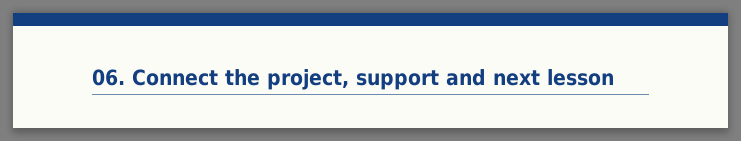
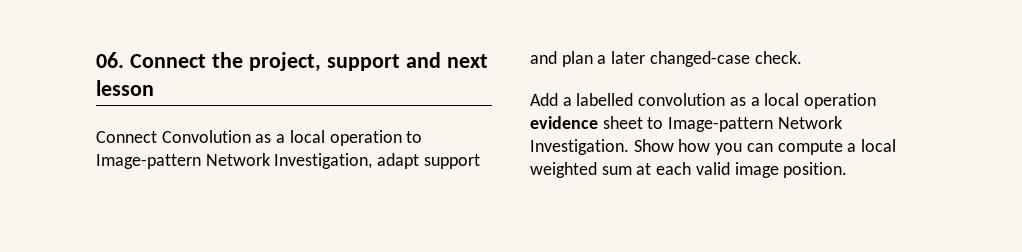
(614, 77) none -> [96,130,423,146] [96,153,480,169] [530,51,802,67] [530,93,877,109] [530,116,842,132] [530,139,897,155] [530,162,848,178] // Connect Convolution as a local operation to Image-pattern Network Investigation, adapt support and plan a later changed-case check. // Add a labelled convolution as a local operation evidence sheet to Image-pattern Network Investigation. Show how you can compute a local weighted sum at each valid image position.

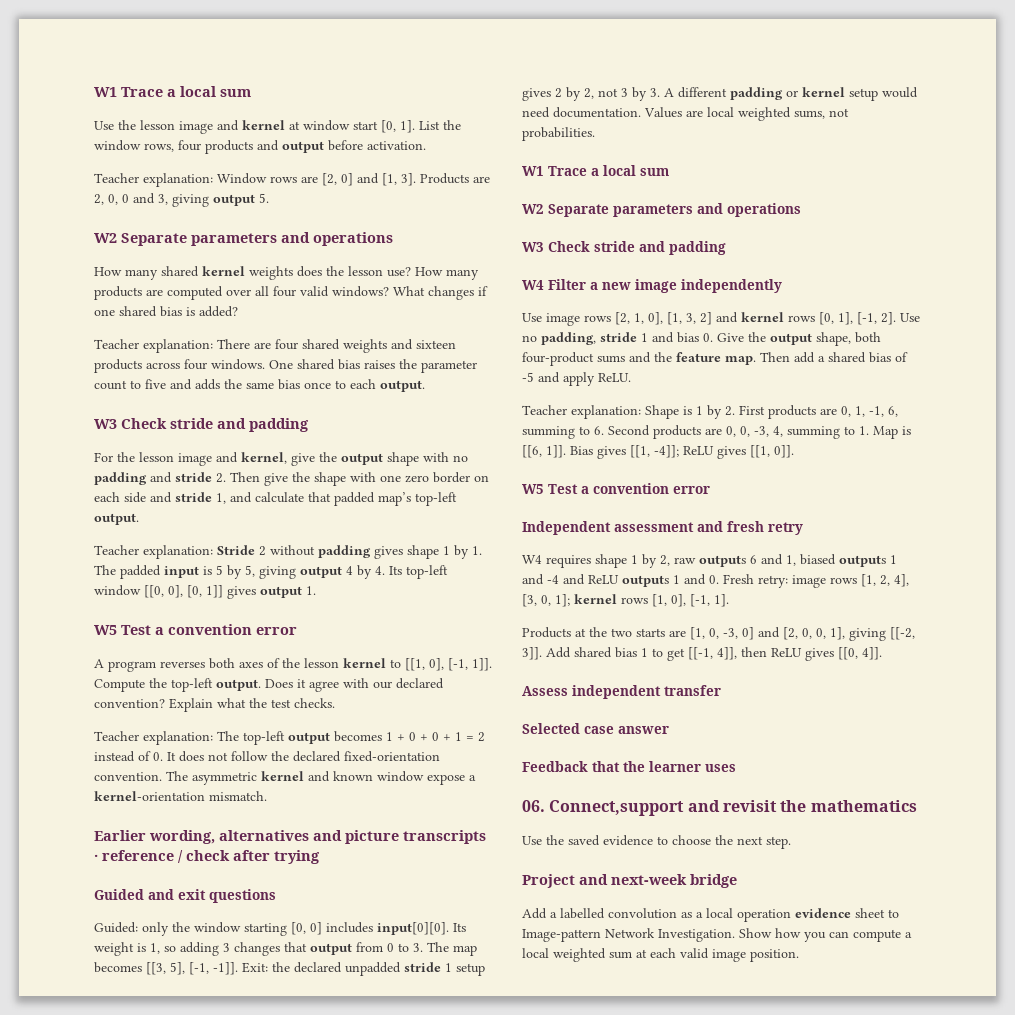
[96,52,488,72] [96,80,154,96] [96,130,423,146] [96,153,480,169] [530,51,802,67] 06. Connect the project, support and next lesson // Connect Convolution as a local operation to Image-pattern Network Investigation, adapt support and plan a later changed-case check. -> [94,86,251,97] [94,120,461,134] [94,140,426,154] [94,173,490,187] [94,193,269,207] [94,232,393,246] [94,266,479,280] [94,286,488,300] [94,306,238,317] [94,339,456,353] [94,359,477,373] [94,379,425,392] [94,418,309,432] [94,452,468,466] [94,472,489,486] [94,492,457,506] [94,513,139,525] [94,545,482,559] [94,565,448,579] [94,585,316,599] [94,624,297,635] [94,658,492,672] [94,678,444,692] [94,698,335,712] [94,731,485,745] [94,751,440,762] [94,771,476,785] [94,791,267,801] [94,830,486,844] [94,850,320,864] [94,889,276,903] [94,922,466,936] [94,942,477,956] [94,962,485,976] [522,87,918,101] [522,107,849,121] [522,127,595,141] [522,165,669,176] [522,203,801,217] [522,241,726,255] [522,279,782,293] [522,312,920,326] [522,332,881,346] [522,352,908,366] [522,372,631,386] [522,405,898,419] [522,425,911,439] [522,445,794,459] [522,483,710,494] [522,521,803,535] [522,554,897,568] [522,574,909,588] [522,594,729,607] [522,627,915,641] [522,647,882,661] [522,685,721,699] [522,723,669,734] [522,761,736,772] [522,800,917,816] [522,835,791,849] [522,874,737,888] W1 Trace a local sum // Use the lesson image and kernel at window start [0, 1]. List the window rows, four products and output before activation. // Teacher explanation: Window rows are [2, 0] and [1, 3]. Products are 2, 0, 0 and 3, giving output 5. // W2 Separate parameters and operations // How many shared kernel weights does the lesson use? How many products are computed over all four valid windows? What changes if one shared bias is added? // Teacher explanation: There are four shared weights and sixteen products across four windows. One shared bias raises the parameter count to five and adds the same bias once to each output. // W3 Check stride and padding // For the lesson image and kernel, give the output shape with no padding and stride 2. Then give the shape with one zero border on each side and stride 1, and calculate that padded map’s top-left output. // Teacher explanation: Stride 2 without padding gives shape 1 by 1. The padded input is 5 by 5, giving output 4 by 4. Its top-left window [[0, 0], [0, 1]] gives output 1. // W5 Test a convention error // A program reverses both axes of the lesson kernel to [[1, 0], [-1, 1]]. Compute the top-left output. Does it agree with our declared convention? Explain what the test checks. // Teacher explanation: The top-left output becomes 1 + 0 + 0 + 1 = 2 instead of 0. It does not follow the declared fixed-orientation convention. The asymmetric kernel and known window expose a kernel-orientation mismatch. // Earlier wording, alternatives and picture transcripts · reference / check after trying // Guided and exit questions // Guided: only the window starting [0, 0] includes input[0][0]. Its weight is 1, so adding 3 changes that output from 0 to 3. The map becomes [[3, 5], [-1, -1]]. Exit: the declared unpadded stride 1 setup gives 2 by 2, not 3 by 3. A different padding or kernel setup would need documentation. Values are local weighted sums, not probabilities. // W1 Trace a local sum // W2 Separate parameters and operations // W3 Check stride and padding // W4 Filter a new image independently // Use image rows [2, 1, 0], [1, 3, 2] and kernel rows [0, 1], [-1, 2]. Use no padding, stride 1 and bias 0. Give the output shape, both four-product sums and the feature map. Then add a shared bias of -5 and apply ReLU. // Teacher explanation: Shape is 1 by 2. First products are 0, 1, -1, 6, summing to 6. Second products are 0, 0, -3, 4, summing to 1. Map is [[6, 1]]. Bias gives [[1, -4]]; ReLU gives [[1, 0]]. // W5 Test a convention error // Independent assessment and fresh retry // W4 requires shape 1 by 2, raw outputs 6 and 1, biased outputs 1 and -4 and ReLU outputs 1 and 0. Fresh retry: image rows [1, 2, 4], [3, 0, 1]; kernel rows [1, 0], [-1, 1]. // Products at the two starts are [1, 0, -3, 0] and [2, 0, 0, 1], giving [[-2, 3]]. Add shared bias 1 to get [[-1, 4]], then ReLU gives [[0, 4]]. // Assess independent transfer // Selected case answer // Feedback that the learner uses // 06. Connect,support and revisit the mathematics // Use the saved evidence to choose the next step. // Project and next-week bridge

